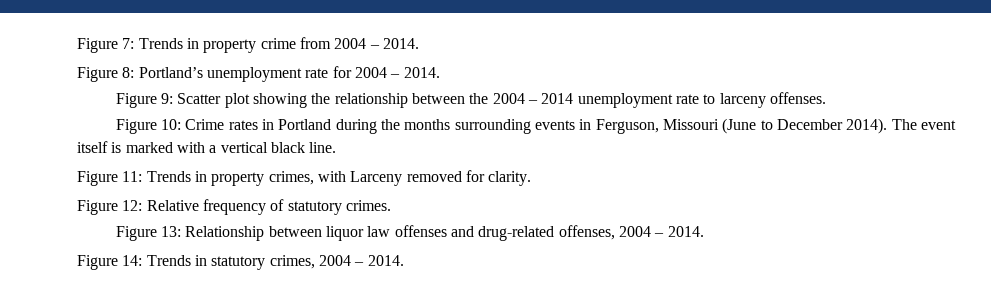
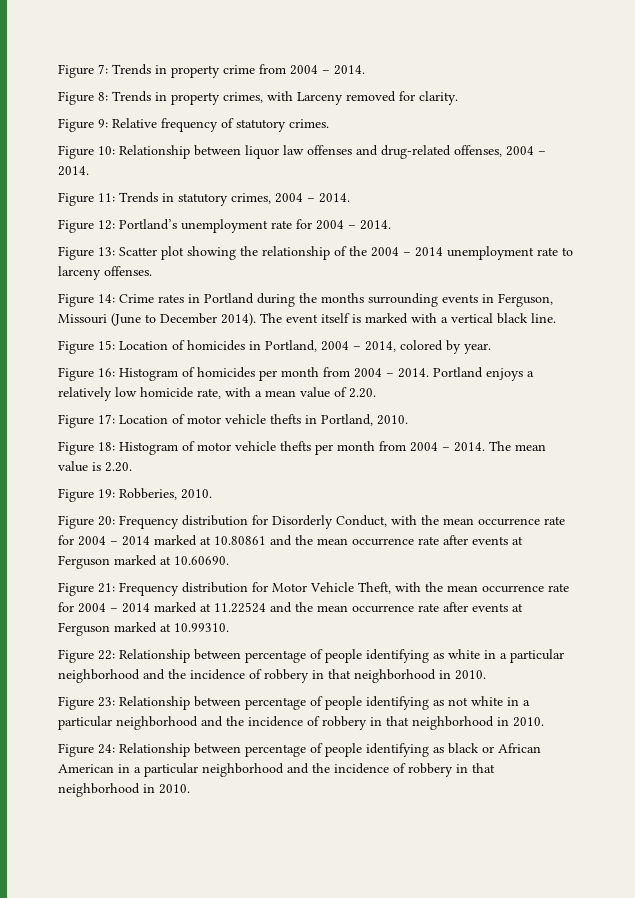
(135, 72) none -> [112,91,458,105] [58,118,329,132] [58,145,546,159] [58,166,89,176] [58,192,350,206] [58,219,115,233] Trends in property crimes, with Larceny removed for clarity. // Figure 9: Relative frequency of statutory crimes. // Figure 10: Relationship between liquor law offenses and drug-related offenses, 2004 – 2014. // Figure 11: Trends in statutory crimes, 2004 – 2014. // Figure 12:
[161,93,174,104] 9: -> [98,247,115,256] 13:
[412,93,466,104] between -> [334,246,347,256] of
[161,119,182,130] 10: -> [98,294,115,303] 14:
[122,170,532,186] [77,199,391,215] [115,225,704,241] [77,255,404,270] 11: Trends in property crimes, with Larceny removed for clarity. // Figure 12: Relative frequency of statutory crimes. // Figure 13: Relationship between liquor law offenses and drug-related offenses, 2004 – 2014. // Figure 14: Trends in statutory crimes, 2004 – 2014. -> [98,340,491,354] [58,367,534,381] [58,387,376,401] [58,414,408,428] [58,441,546,455] [58,461,132,472] [58,488,212,502] [58,515,565,529] [58,535,523,546] [58,555,229,569] [58,582,569,596] [58,602,523,613] [58,622,229,636] [58,649,564,663] [58,669,486,683] [58,696,530,710] [58,716,544,730] [58,743,541,757] [58,763,495,777] [58,783,190,797] 15: Location of homicides in Portland, 2004 – 2014, colored by year. // Figure 16: Histogram of homicides per month from 2004 – 2014. Portland enjoys a relatively low homicide rate, with a mean value of 2.20. // Figure 17: Location of motor vehicle thefts in Portland, 2010. // Figure 18: Histogram of motor vehicle thefts per month from 2004 – 2014. The mean value is 2.20. // Figure 19: Robberies, 2010. // Figure 20: Frequency distribution for Disorderly Conduct, with the mean occurrence rate for 2004 – 2014 marked at 10.80861 and the mean occurrence rate after events at Ferguson marked at 10.60690. // Figure 21: Frequency distribution for Motor Vehicle Theft, with the mean occurrence rate for 2004 – 2014 marked at 11.22524 and the mean occurrence rate after events at Ferguson marked at 10.99310. // Figure 22: Relationship between percentage of people identifying as white in a particular neighborhood and the incidence of robbery in that neighborhood in 2010. // Figure 23: Relationship between percentage of people identifying as not white in a particular neighborhood and the incidence of robbery in that neighborhood in 2010. // Figure 24: Relationship between percentage of people identifying as black or African American in a particular neighborhood and the incidence of robbery in that neighborhood in 2010.

